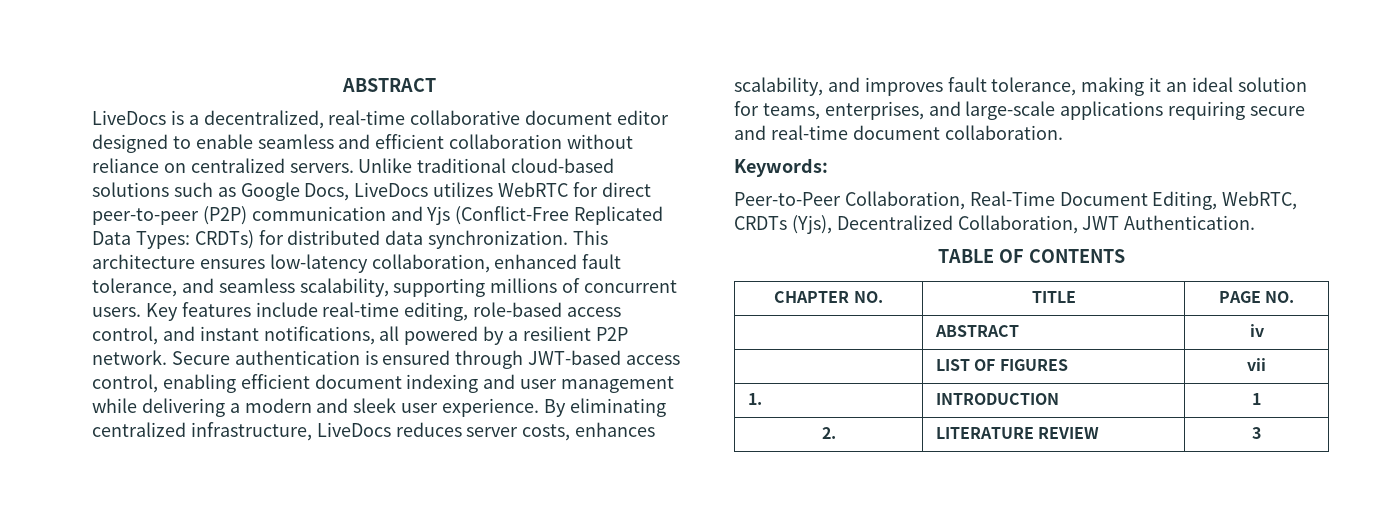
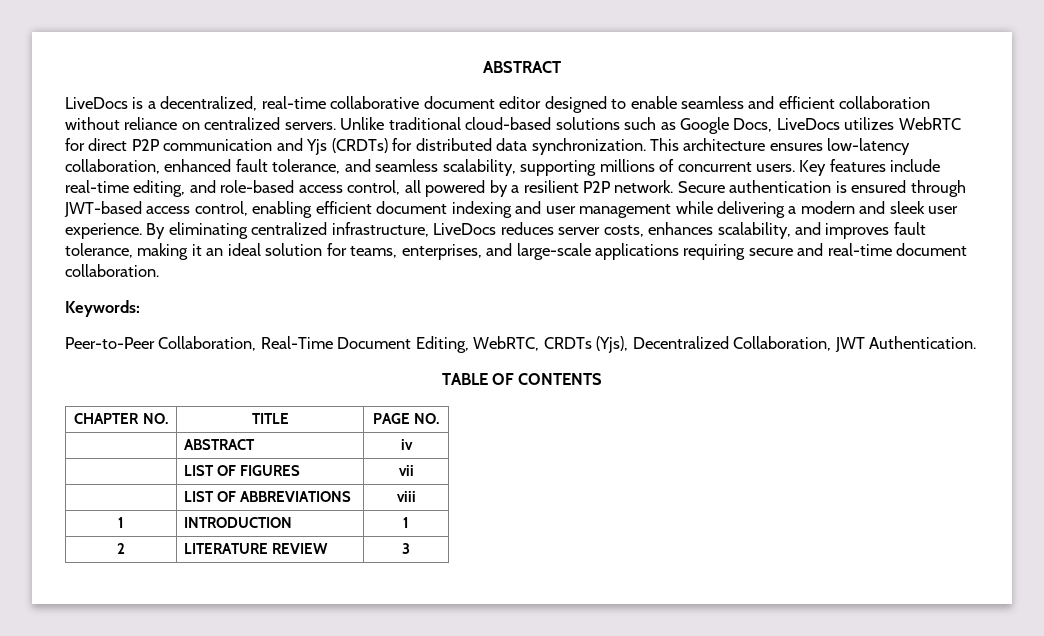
[92,206,247,225] peer-to-peer (P2P) -> [131,139,160,151] P2P
[455,206,664,225] [92,230,254,249] (Conflict-Free Replicated Data Types: CRDTs) -> [331,138,388,153] (CRDTs)
(469, 311) none -> [189,180,216,193] and
[162,326,375,345] and instant notifications, -> (401, 187) none
[748,393,763,405] 1. -> [184,491,352,502] [396,491,416,502] [118,517,124,528] | LIST OF ABBREVIATIONS | viii // 1
[821,427,836,439] 2. -> [117,543,125,554] 2

